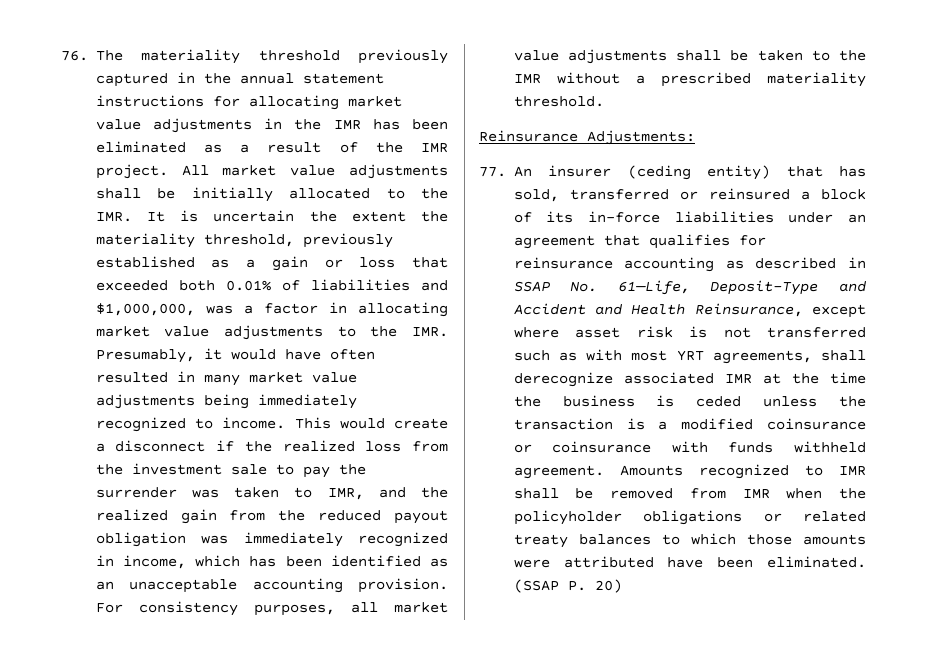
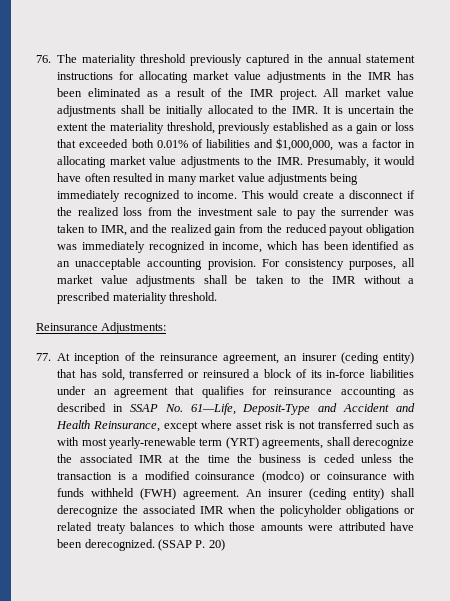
[513,166,532,177] An -> [57,352,298,364] At inception of the reinsurance agreement, an
[676,350,704,361] YRT -> [109,437,259,449] yearly-renewable term (YRT)
(613, 379) none -> [57,454,73,463] the
(866, 424) none -> [261,471,304,483] (modco)
[513,464,866,479] [513,488,726,499] agreement. Amounts recognized to IMR shall be removed from -> [140,488,415,500] [57,505,197,517] (FWH) agreement. An insurer (ceding entity) shall derecognize the associated
[767,556,866,568] eliminated. -> [84,539,155,551] derecognized.

